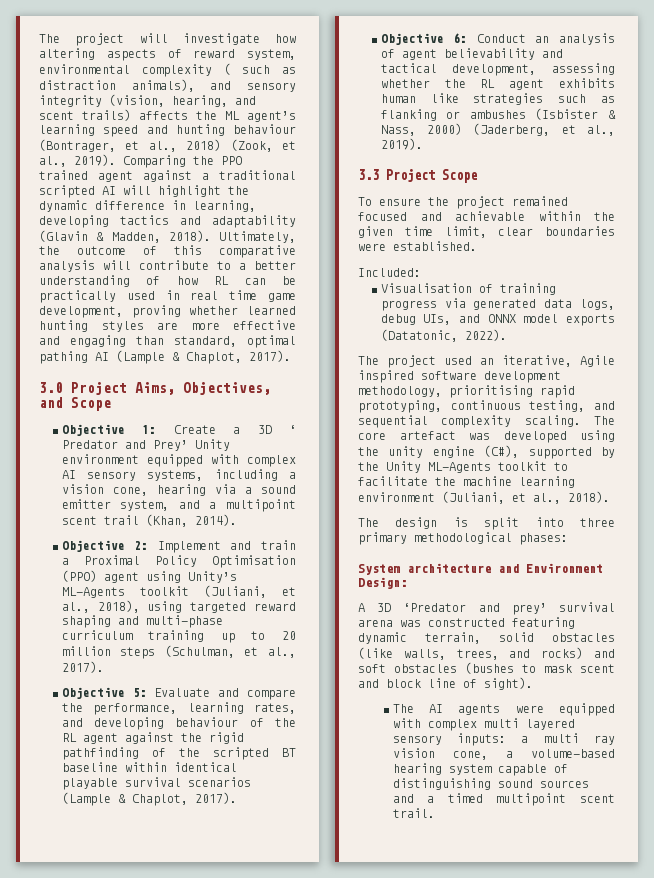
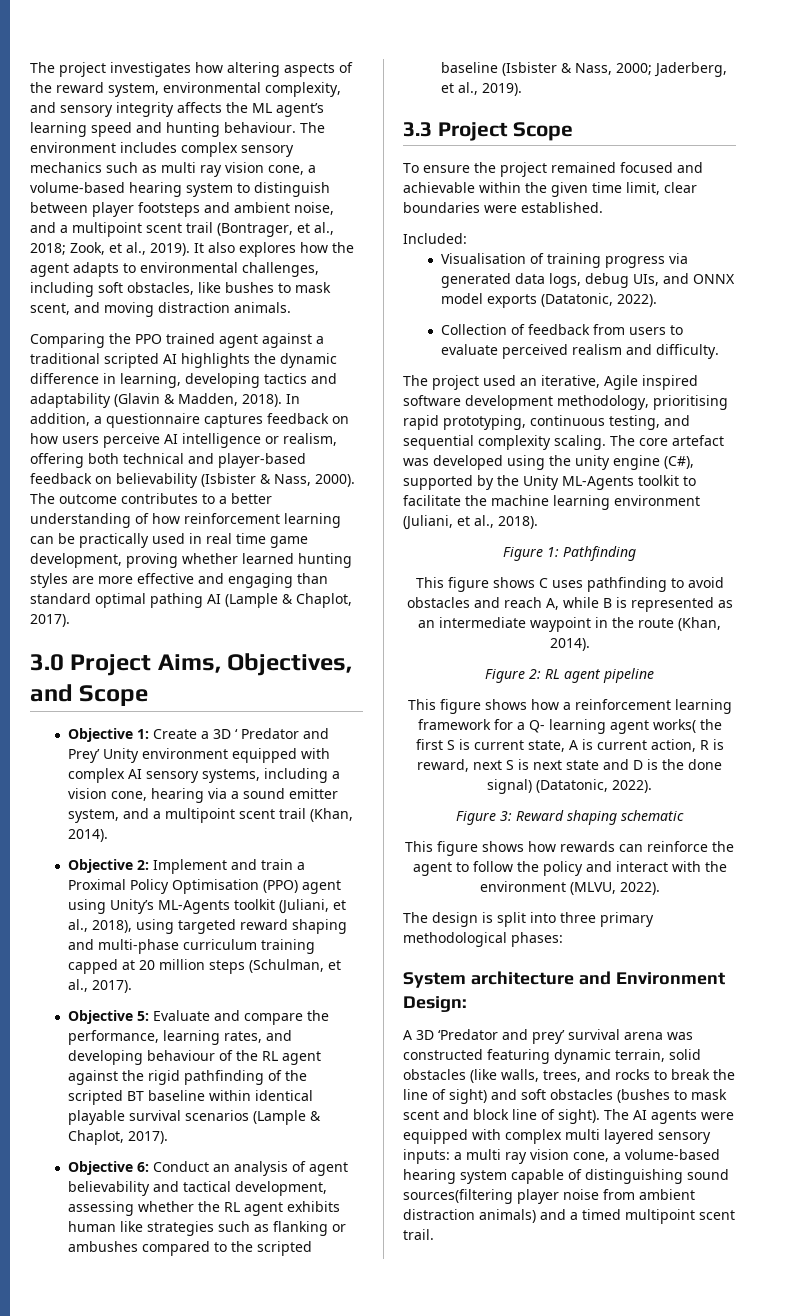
[39,33,260,46] The project will investigate -> [30,62,191,77] The project investigates
(182, 53) none -> [30,82,52,93] the
[141,63,296,77] [39,79,296,92] [39,94,256,107] [39,109,131,121] complexity ( such as distraction animals), and sensory integrity (vision, hearing, and scent trails) -> [265,82,341,97] [30,102,174,117] complexity, and sensory integrity
[233,124,296,134] behaviour -> [224,122,325,133] [30,142,294,157] [30,162,316,177] [30,182,330,197] [30,202,334,217] [30,222,213,237] behaviour. The environment includes complex sensory mechanics such as multi ray vision cone, a volume-based hearing system to distinguish between player footsteps and ambient noise, and a multipoint scent trail
[186,139,296,152] [39,154,116,167] 2018) (Zook, et al., 2019). -> [30,242,354,257] [30,262,319,277] [30,282,331,297] [30,302,291,317] 2018; Zook, et al., 2019). It also explores how the agent adapts to environmental challenges, including soft obstacles, like bushes to mask scent, and moving distraction animals. //
[123,185,221,197] will highlight -> [181,353,250,368] highlights
[219,231,296,243] [39,245,296,258] [39,260,209,272] Ultimately, the outcome of this comparative analysis will contribute -> [286,394,300,404] [30,413,349,428] [30,433,337,448] [30,453,306,468] [30,473,355,488] [30,493,198,504] In addition, a questionnaire captures feedback on how users perceive AI intelligence or realism, offering both technical and player-based feedback on believability (Isbister & Nass, 2000). The outcome contributes
[214,276,230,285] RL -> [184,513,341,528] reinforcement learning
[174,336,237,347] standard, -> [30,593,91,604] standard
[220,631,266,643] up to -> [67,959,135,974] capped at
[535,108,616,120] [380,123,551,136] (Isbister & Nass, 2000) (Jaderberg, -> [141,1241,312,1256] [440,62,727,77] compared to the scripted baseline (Isbister & Nass, 2000; Jaderberg,
(507, 335) none -> [440,324,683,335] [440,344,719,359] // Collection of feedback from users to evaluate perceived realism and difficulty.
(610, 497) none -> [503,546,636,561] [415,577,724,592] [406,597,733,612] [418,617,721,632] [549,638,590,651] [485,668,654,683] [407,699,732,714] [417,719,722,734] [415,739,724,752] [417,759,722,772] [487,779,652,794] [456,810,684,825] [405,841,734,856] [412,861,727,876] [479,881,660,895] // Figure 1: Pathfinding // This figure shows C uses pathfinding to avoid obstacles and reach A, while B is represented as an intermediate waypoint in the route (Khan, 2014). // Figure 2: RL agent pipeline // This figure shows how a reinforcement learning framework for a Q- learning agent works( the first S is current state, A is current action, R is reward, next S is next state and D is the done signal) (Datatonic, 2022). // Figure 3: Reward shaping schematic // This figure shows how rewards can reinforce the agent to follow the policy and interact with the environment (MLVU, 2022).
[541,647,584,659] rocks) -> [615,1069,735,1080] [403,1089,487,1104] rocks to break the line of sight)
(533, 683) // -> (600, 1116) none
[539,780,589,788] sources -> [403,1189,695,1204] [403,1209,536,1223] sources(filtering player noise from ambient distraction animals)

